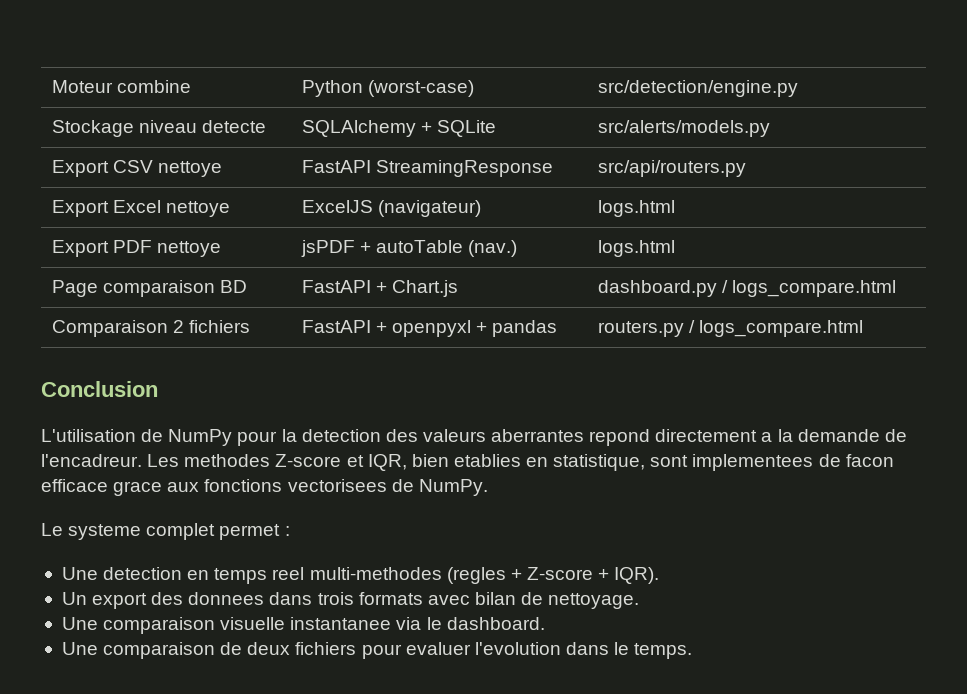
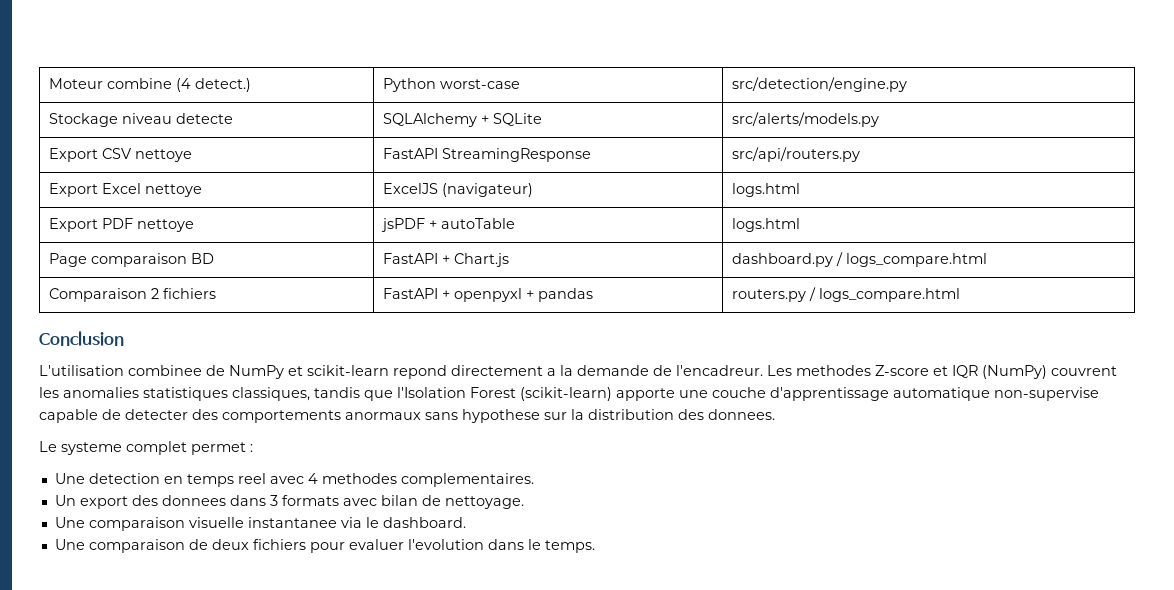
(191, 86) none -> [176,78,252,92] (4 detect.)
[367,80,474,97] (worst-case) -> [440,79,521,89] worst-case
[467,240,517,257] (nav.) -> (516, 223) none
(136, 435) none -> [128,365,202,376] combinee
[237,429,585,446] pour la detection des valeurs aberrantes -> [288,365,389,376] et scikit-learn
[367,454,894,471] [41,479,488,496] IQR, bien etablies en statistique, sont implementees de facon efficace grace aux fonctions vectorisees de NumPy. -> [952,365,1117,379] [39,387,1099,401] [39,409,775,423] IQR (NumPy) couvrent les anomalies statistiques classiques, tandis que l'Isolation Forest (scikit-learn) apporte une couche d'apprentissage automatique non-supervise capable de detecter des comportements anormaux sans hypothese sur la distribution des donnees.
[309,567,660,584] multi-methodes (regles + Z-score + IQR). -> [269,473,534,487] avec 4 methodes complementaires.
[317,592,354,605] trois -> [269,495,278,506] 3

